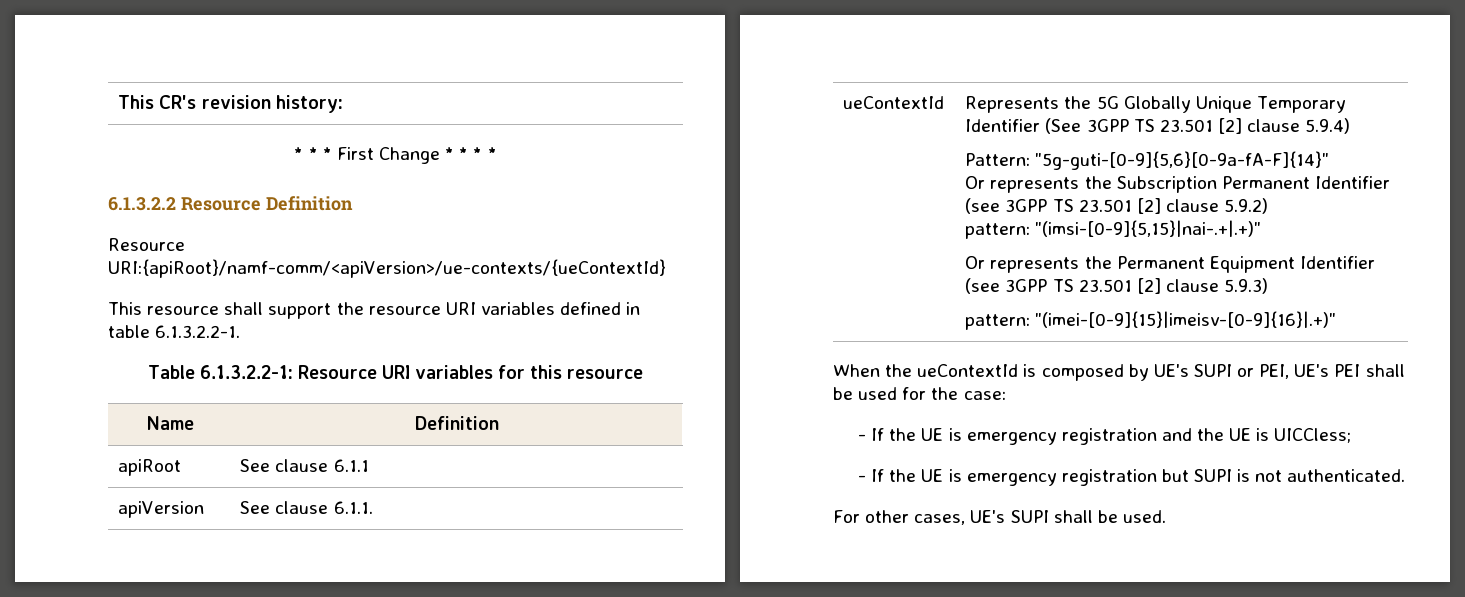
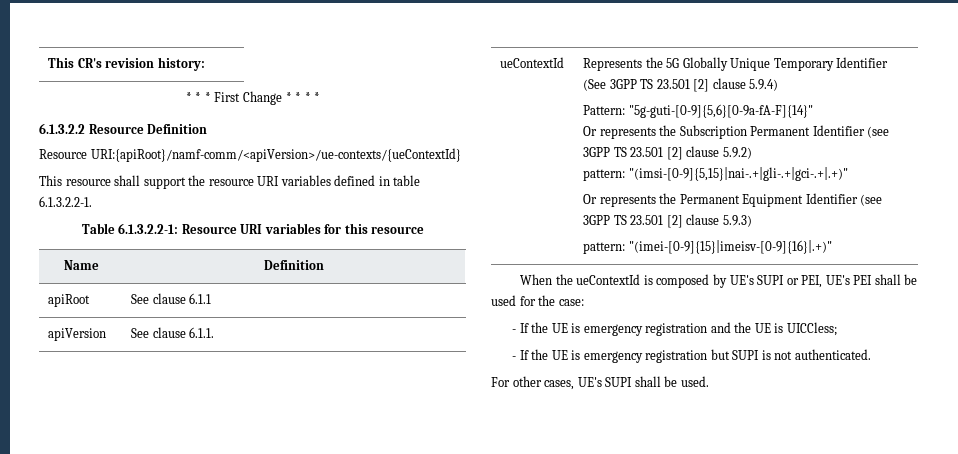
[1035,220,1262,237] "(imsi-[0-9]{5,15}|nai-.+|.+)" -> [628,167,848,181] "(imsi-[0-9]{5,15}|nai-.+|gli-.+|gci-.+|.+)"

